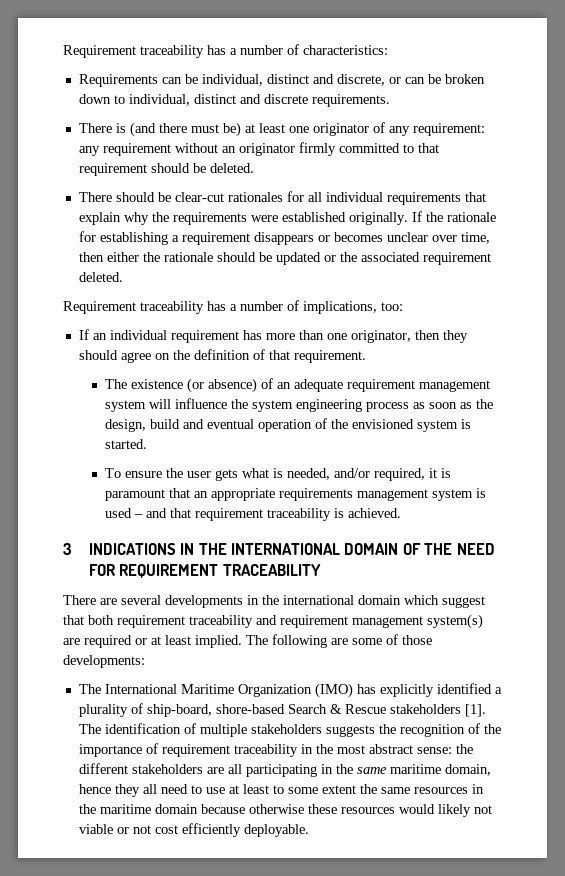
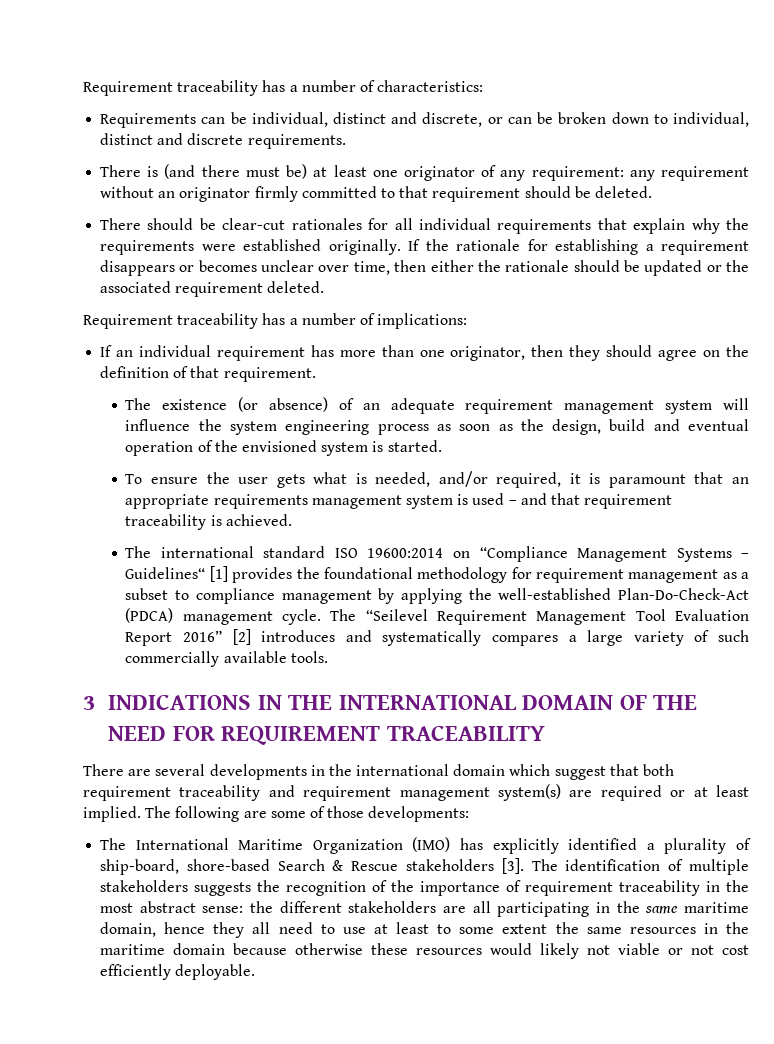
[303,301,403,314] implications, too: -> [377,313,468,329] implications:
(401, 513) none -> [125,546,749,562] [125,566,750,583] [125,588,749,604] [125,608,749,625] [125,629,749,646] [125,651,328,667] // The international standard ISO 19600:2014 on “Compliance Management Systems – Guidelines“ [1] provides the foundational methodology for requirement management as a subset to compliance management by applying the well-established Plan-Do-Check-Act (PDCA) management cycle. The “Seilevel Requirement Management Tool Evaluation Report 2016” [2] introduces and systematically compares a large variety of such commercially available tools.
[464,704,486,717] [1]. -> [501,858,524,874] [3].

